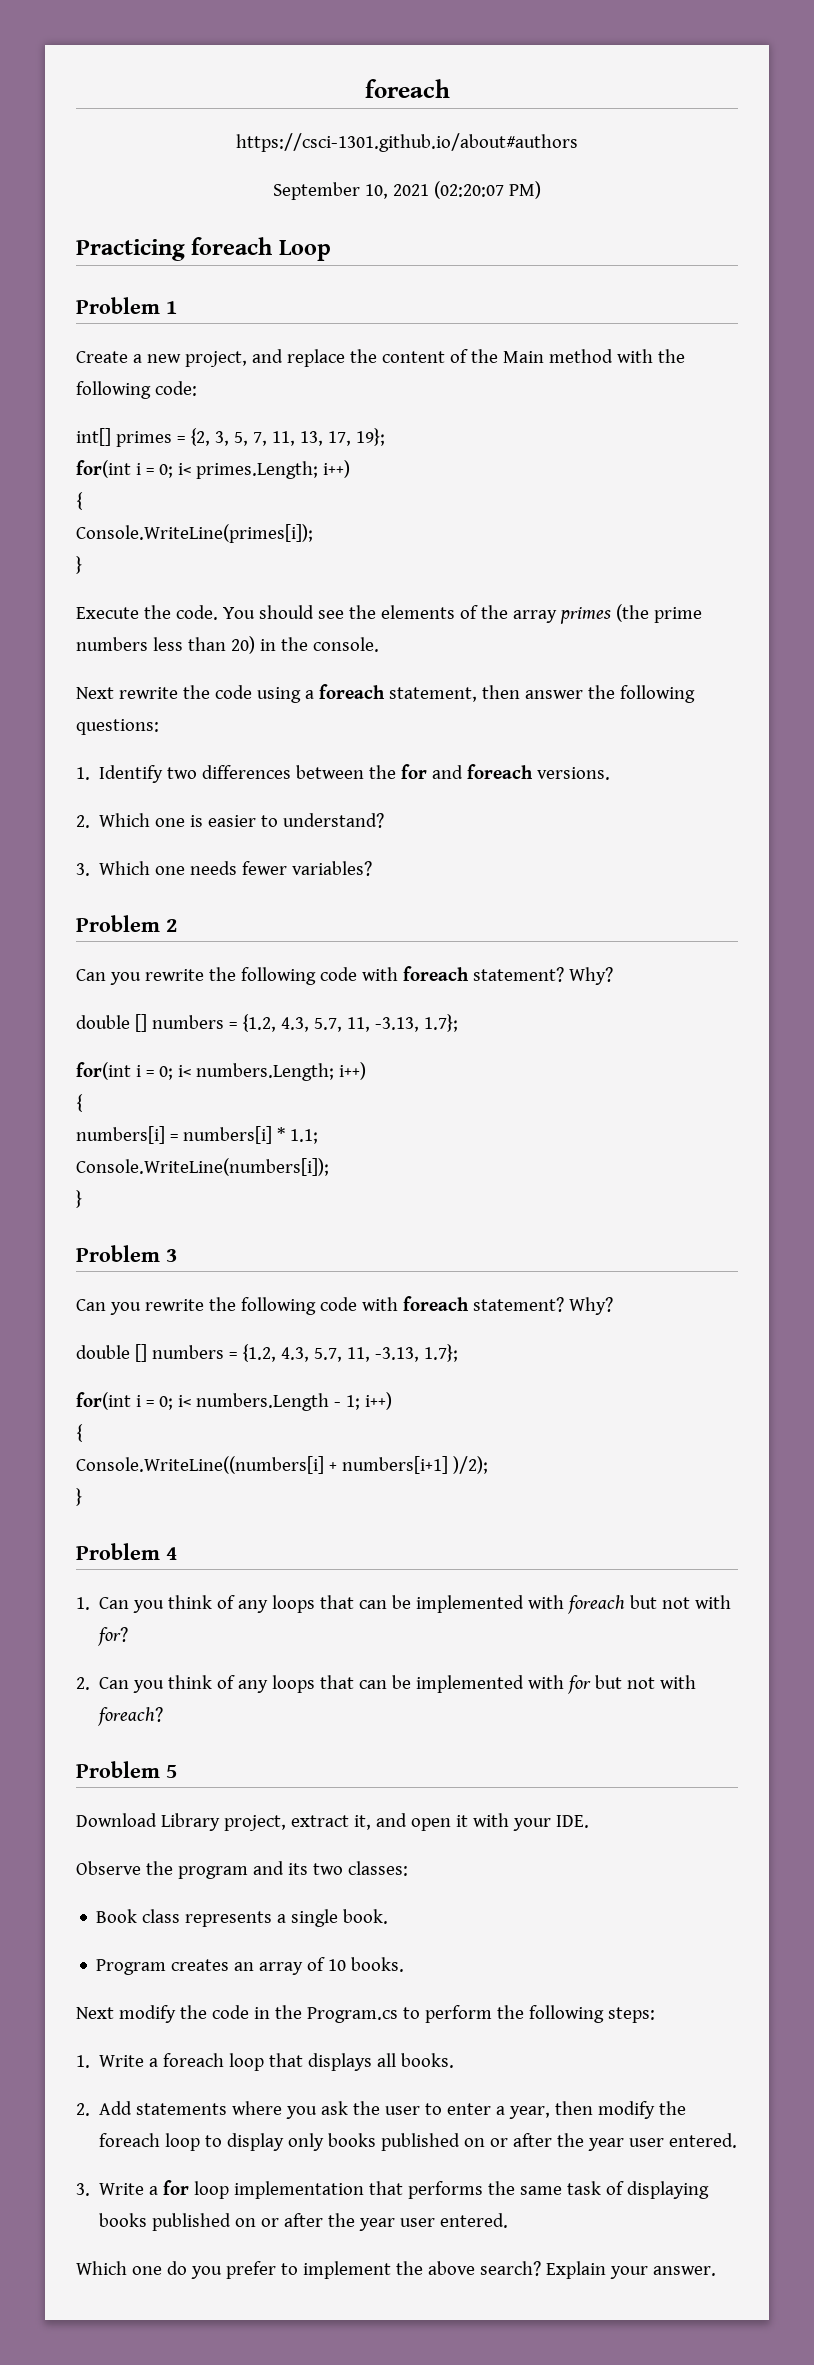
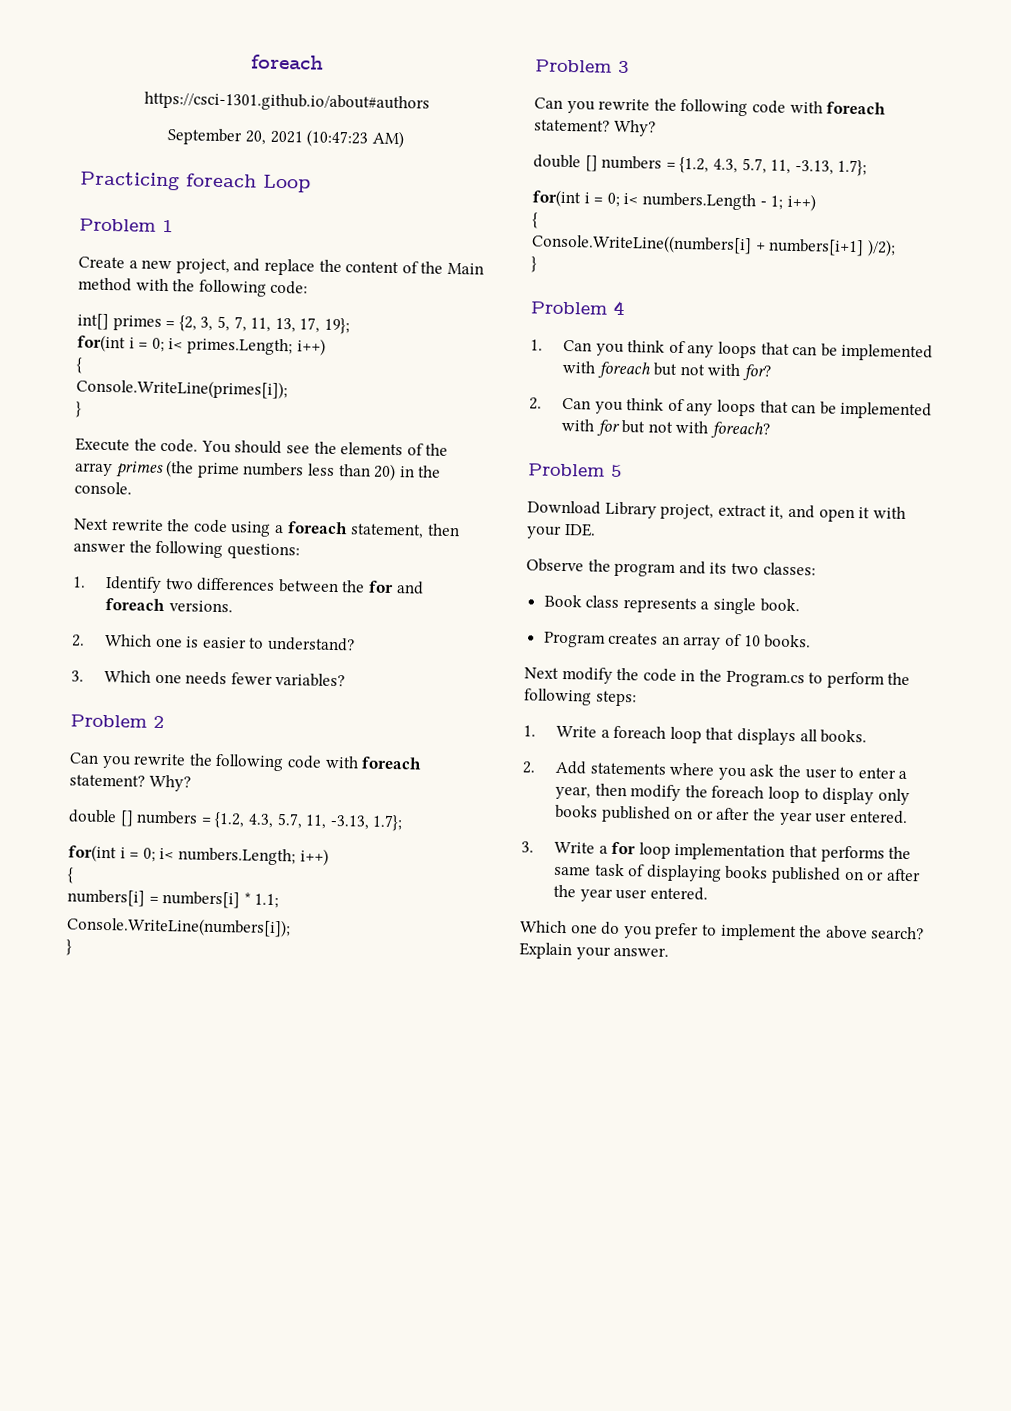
[365,181,541,199] 10, 2021 (02:20:07 PM) -> [244,129,405,149] 20, 2021 (10:47:23 AM)

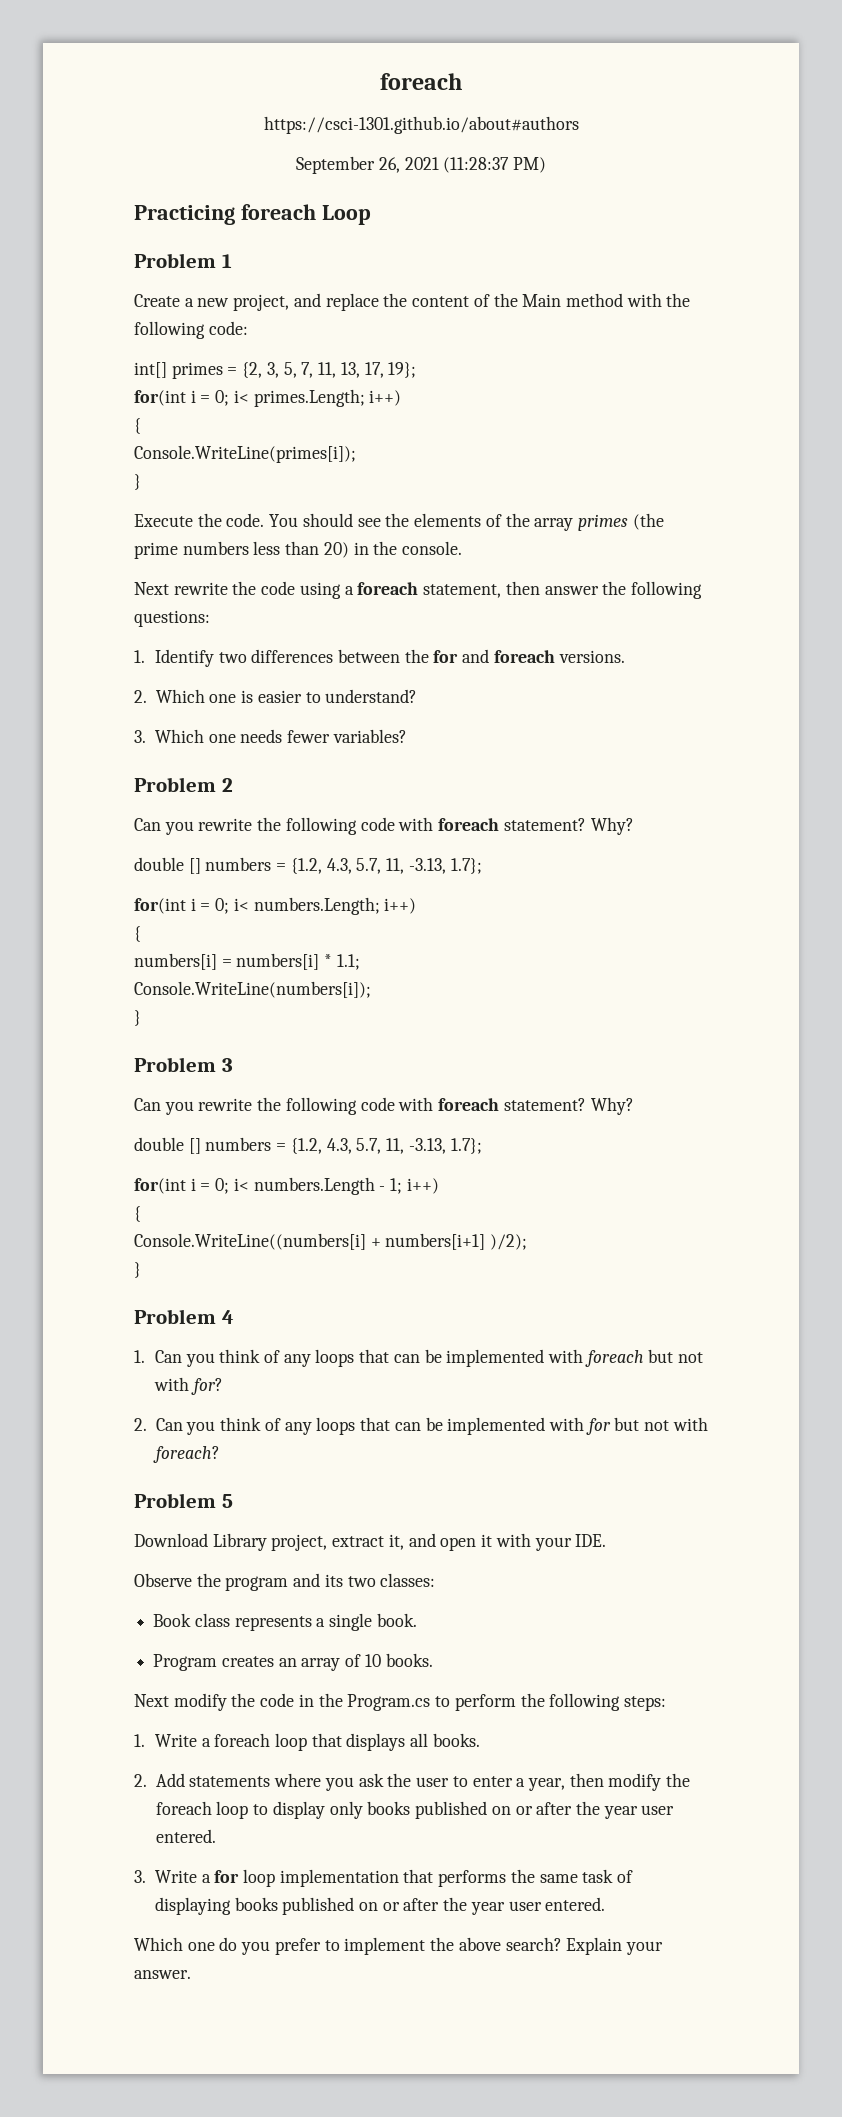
[244,129,405,149] 20, 2021 (10:47:23 AM) -> [378,157,546,173] 26, 2021 (11:28:37 PM)

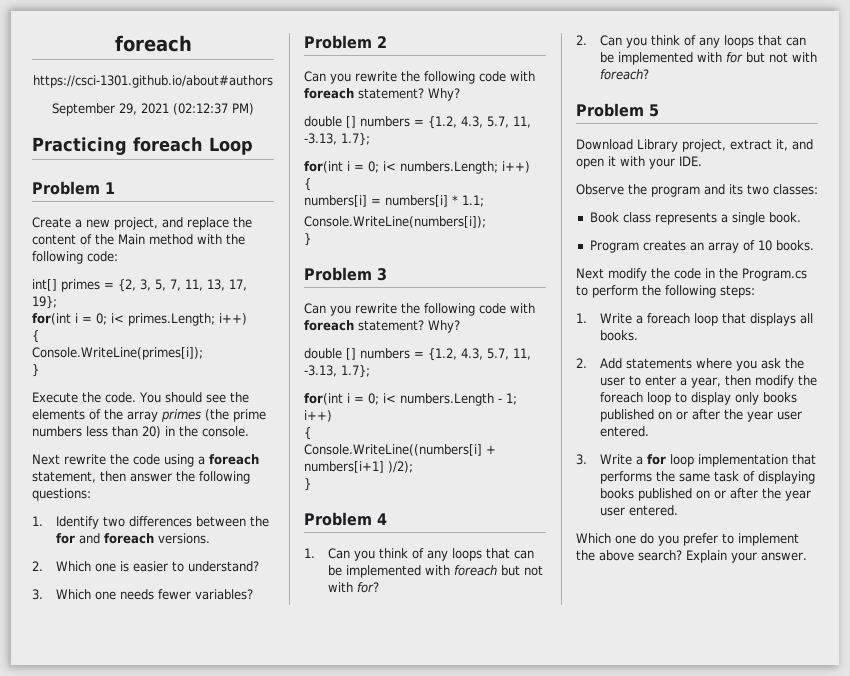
[378,157,510,173] 26, 2021 (11:28:37 -> [119,103,228,115] 29, 2021 (02:12:37

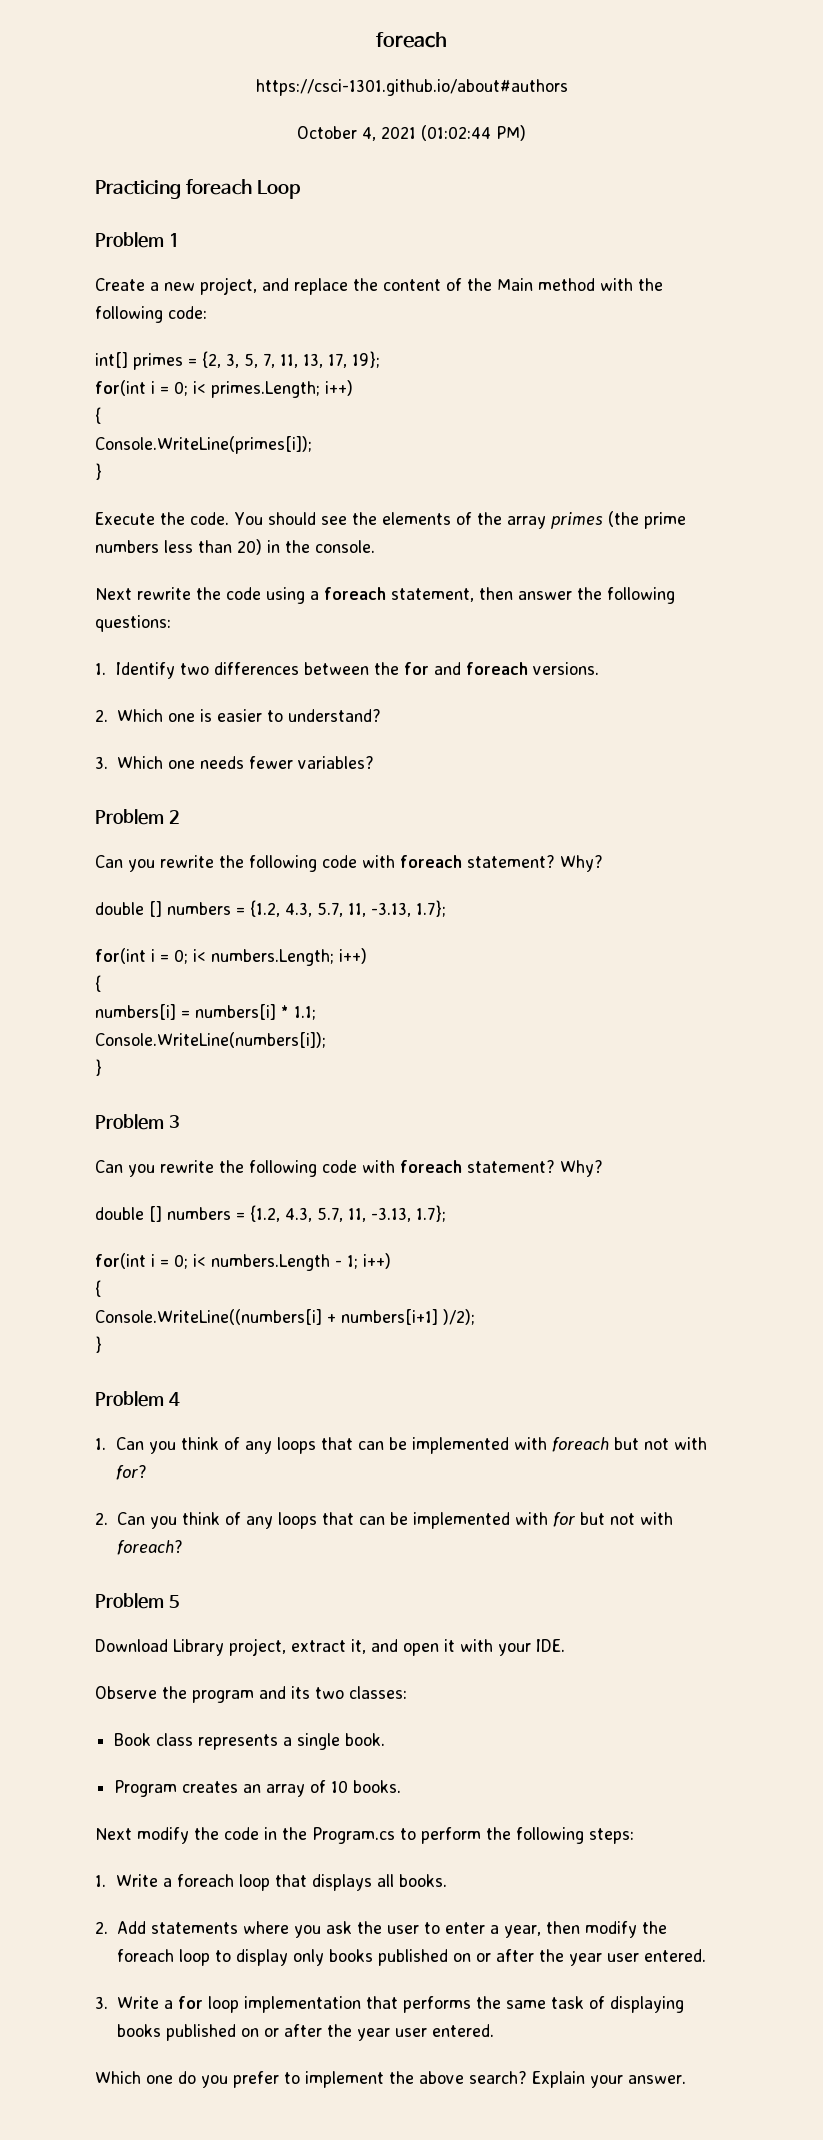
[52,103,228,116] September 29, 2021 (02:12:37 -> [297,125,491,141] October 4, 2021 (01:02:44

